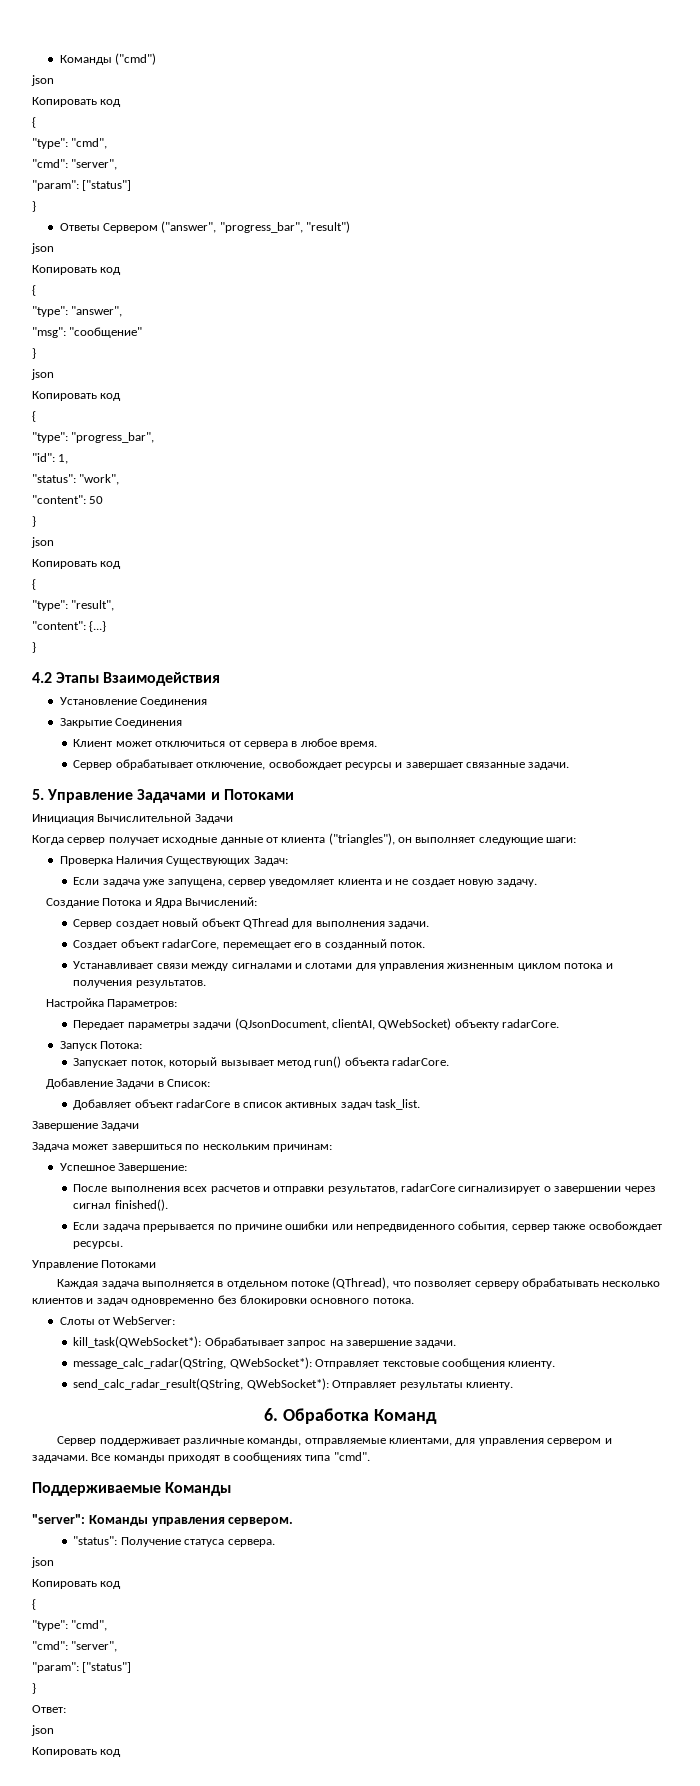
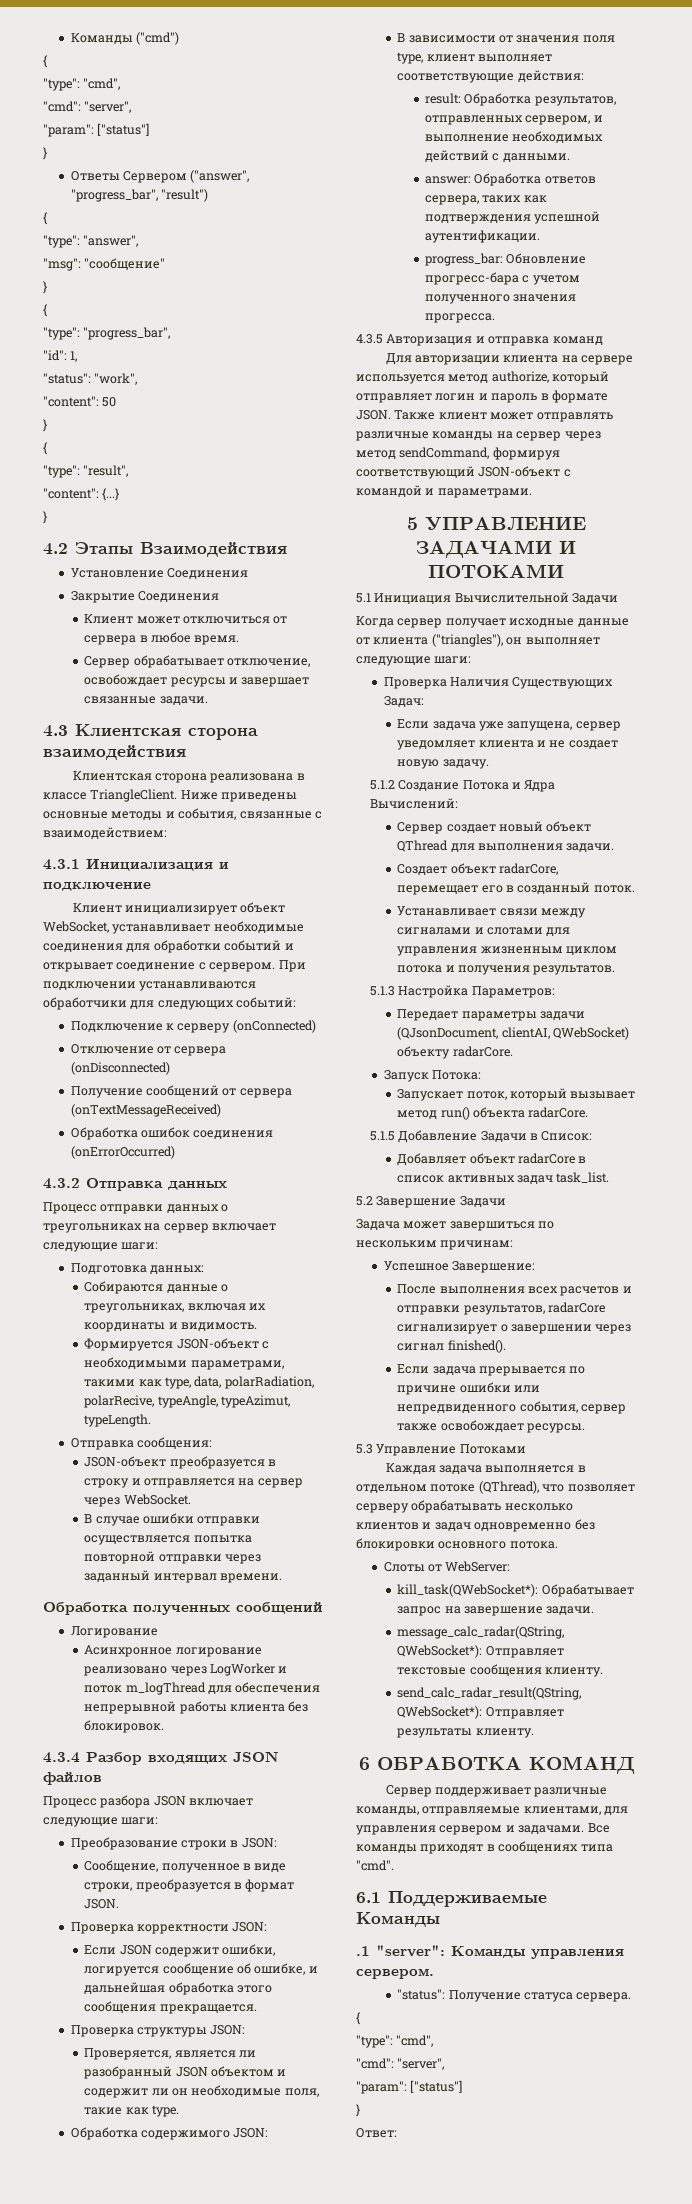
[31,75,54,86] [32,97,122,107] // json // Копировать код -> (179, 38) none
[31,243,54,254] [32,265,122,275] // json // Копировать код -> (208, 195) none
[31,369,54,380] [32,391,122,401] // json // Копировать код -> (47, 287) none
[31,537,54,548] [32,559,122,569] // json // Копировать код -> (47, 425) none
[32,789,294,803] 5. Управление Задачами и Потоками // -> [43,724,258,740] [43,745,186,760] [72,771,305,783] [43,789,298,802] [43,808,322,820] [43,827,167,839] [43,858,229,871] [43,882,151,891] [72,902,286,915] [43,921,304,934] [43,940,294,953] [43,960,306,972] [43,981,257,991] [43,997,297,1010] [70,1020,316,1033] [70,1044,227,1056] [70,1062,170,1075] [70,1085,292,1098] [70,1104,221,1117] [70,1127,274,1140] [70,1146,175,1159] [43,1178,227,1191] [43,1202,229,1214] [43,1223,277,1233] [43,1242,159,1252] [70,1263,204,1274] [84,1281,229,1294] [84,1303,267,1313] [84,1322,258,1332] [84,1338,270,1351] [84,1357,284,1370] [84,1376,314,1389] [84,1395,291,1408] [84,1414,152,1427] [70,1437,212,1450] [84,1456,277,1469] [84,1478,303,1488] [84,1494,191,1507] [84,1513,261,1526] [84,1535,252,1545] [84,1551,262,1564] [84,1570,283,1583] [43,1602,323,1615] [70,1626,158,1638] [84,1645,262,1657] [84,1663,288,1676] [84,1682,321,1695] [84,1701,309,1714] [84,1720,165,1733] [43,1751,279,1765] [43,1772,102,1785] [43,1795,254,1808] [43,1817,159,1827] [70,1837,277,1850] [84,1860,287,1873] [84,1879,295,1892] [84,1899,120,1909] [70,1922,268,1934] [84,1944,276,1957] [84,1963,318,1976] [84,1982,273,1995] [84,2001,257,2014] [70,2025,246,2037] [84,2048,257,2060] [84,2066,287,2079] [84,2085,319,2098] [84,2105,180,2117] [70,2127,269,2140] [397,33,615,43] [397,52,553,64] [397,70,584,83] [424,93,616,106] [424,115,603,125] [424,131,604,143] [424,150,570,162] [424,173,596,186] [424,195,547,205] [424,211,601,224] [424,230,540,243] [424,253,587,266] [424,272,580,285] [424,294,577,304] [424,313,495,323] [356,334,603,346] [385,353,634,365] [356,371,610,384] [356,390,608,403] [356,410,613,422] [356,431,601,441] [356,447,560,460] [356,466,571,479] [356,485,532,498] [406,516,586,531] [416,540,576,558] [428,564,564,579] [356,593,371,603] 4.3 Клиентская сторона взаимодействия // Клиентская сторона реализована в классе TriangleClient. Ниже приведены основные методы и события, связанные с взаимодействием: // 4.3.1 Инициализация и подключение // Клиент инициализирует объект WebSocket, устанавливает необходимые соединения для обработки событий и открывает соединение с сервером. При подключении устанавливаются обработчики для следующих событий: // Подключение к серверу (onConnected) // Отключение от сервера (onDisconnected) // Получение сообщений от сервера (onTextMessageReceived) // Обработка ошибок соединения (onErrorOccurred) // 4.3.2 Отправка данных // Процесс отправки данных о треугольниках на сервер включает следующие шаги: // Подготовка данных: // Собираются данные о треугольниках, включая их координаты и видимость. // Формируется JSON-объект с необходимыми параметрами, такими как type, data, polarRadiation, polarRecive, typeAngle, typeAzimut, typeLength. // Отправка сообщения: // JSON-объект преобразуется в строку и отправляется на сервер через WebSocket. // В случае ошибки отправки осуществляется попытка повторной отправки через заданный интервал времени. // Обработка полученных сообщений // Логирование // Асинхронное логирование реализовано через LogWorker и поток m_logThread для обеспечения непрерывной работы клиента без блокировок. // 4.3.4 Разбор входящих JSON файлов // Процесс разбора JSON включает следующие шаги: // Преобразование строки в JSON: // Сообщение, полученное в виде строки, преобразуется в формат JSON. // Проверка корректности JSON: // Если JSON содержит ошибки, логируется сообщение об ошибке, и дальнейшая обработка этого сообщения прекращается. // Проверка структуры JSON: // Проверяется, является ли разобранный JSON объектом и содержит ли он необходимые поля, такие как type. // Обработка содержимого JSON: // В зависимости от значения поля type, клиент выполняет соответствующие действия: // result: Обработка результатов, отправленных сервером, и выполнение необходимых действий с данными. // answer: Обработка ответов сервера, таких как подтверждения успешной аутентификации. // progress_bar: Обновление прогресс-бара с учетом полученного значения прогресса. // 4.3.5 Авторизация и отправка команд // Для авторизации клиента на сервере используется метод authorize, который отправляет логин и пароль в формате JSON. Также клиент может отправлять различные команды на сервер через метод sendCommand, формируя соответствующий JSON-объект с командой и параметрами. // 5 УПРАВЛЕНИЕ ЗАДАЧАМИ И ПОТОКАМИ // 5.1
(537, 883) none -> [369,780,395,790] 5.1.2
(206, 984) none -> [369,986,395,996] 5.1.3
(450, 1061) none -> [369,1131,395,1141] 5.1.5
(421, 1104) none -> [356,1196,373,1206] 5.2
(124, 1245) none -> [356,1444,373,1454] 5.3
[264,1408,437,1424] 6. Обработка Команд -> [358,1756,635,1774] 6 ОБРАБОТКА КОМАНД
(370, 1456) none -> [356,1892,381,1903] 6.1
(232, 1489) none -> [356,1946,370,1956] .1
[31,1557,54,1568] [32,1579,122,1589] // json // Копировать код -> (632, 1997) none
[31,1725,54,1736] [32,1747,122,1757] // json // Копировать код -> (397, 2133) none

